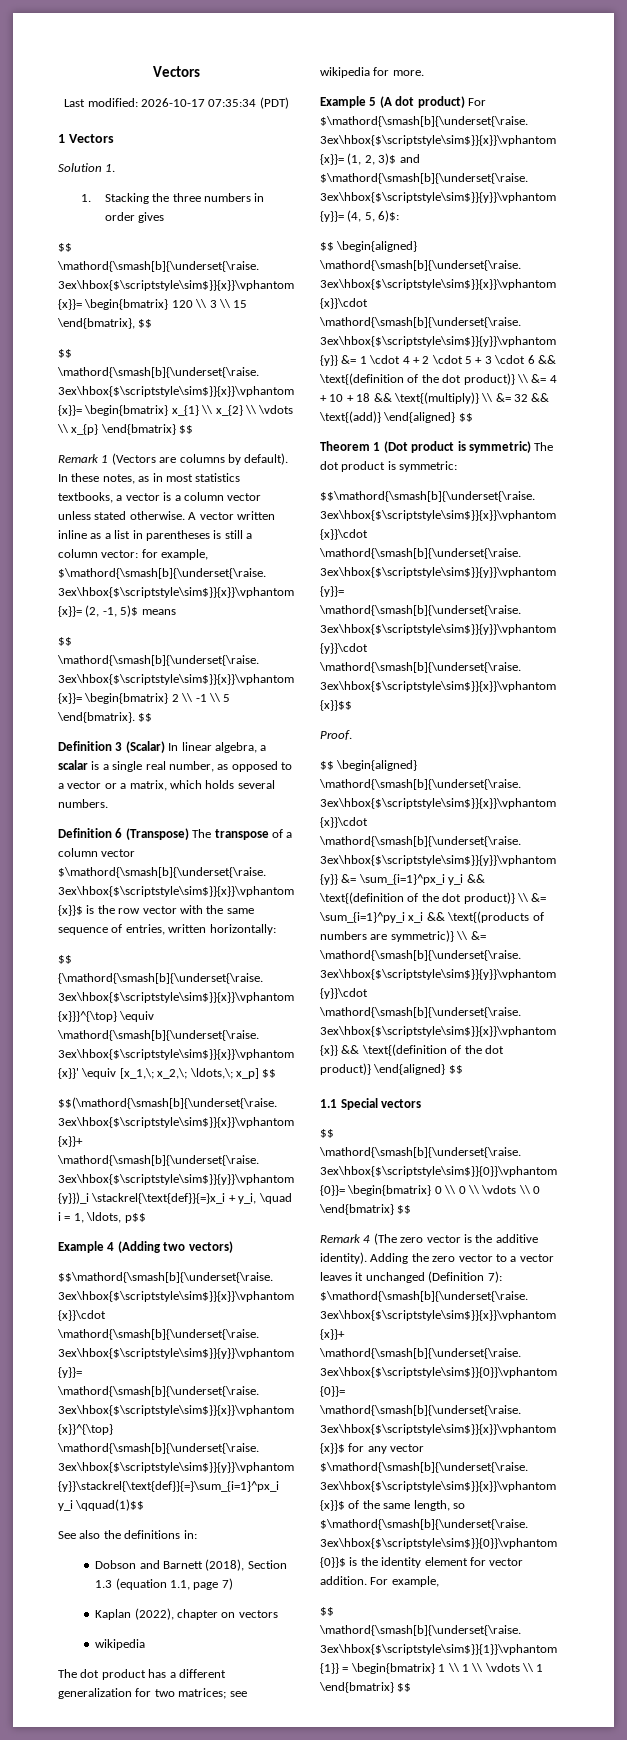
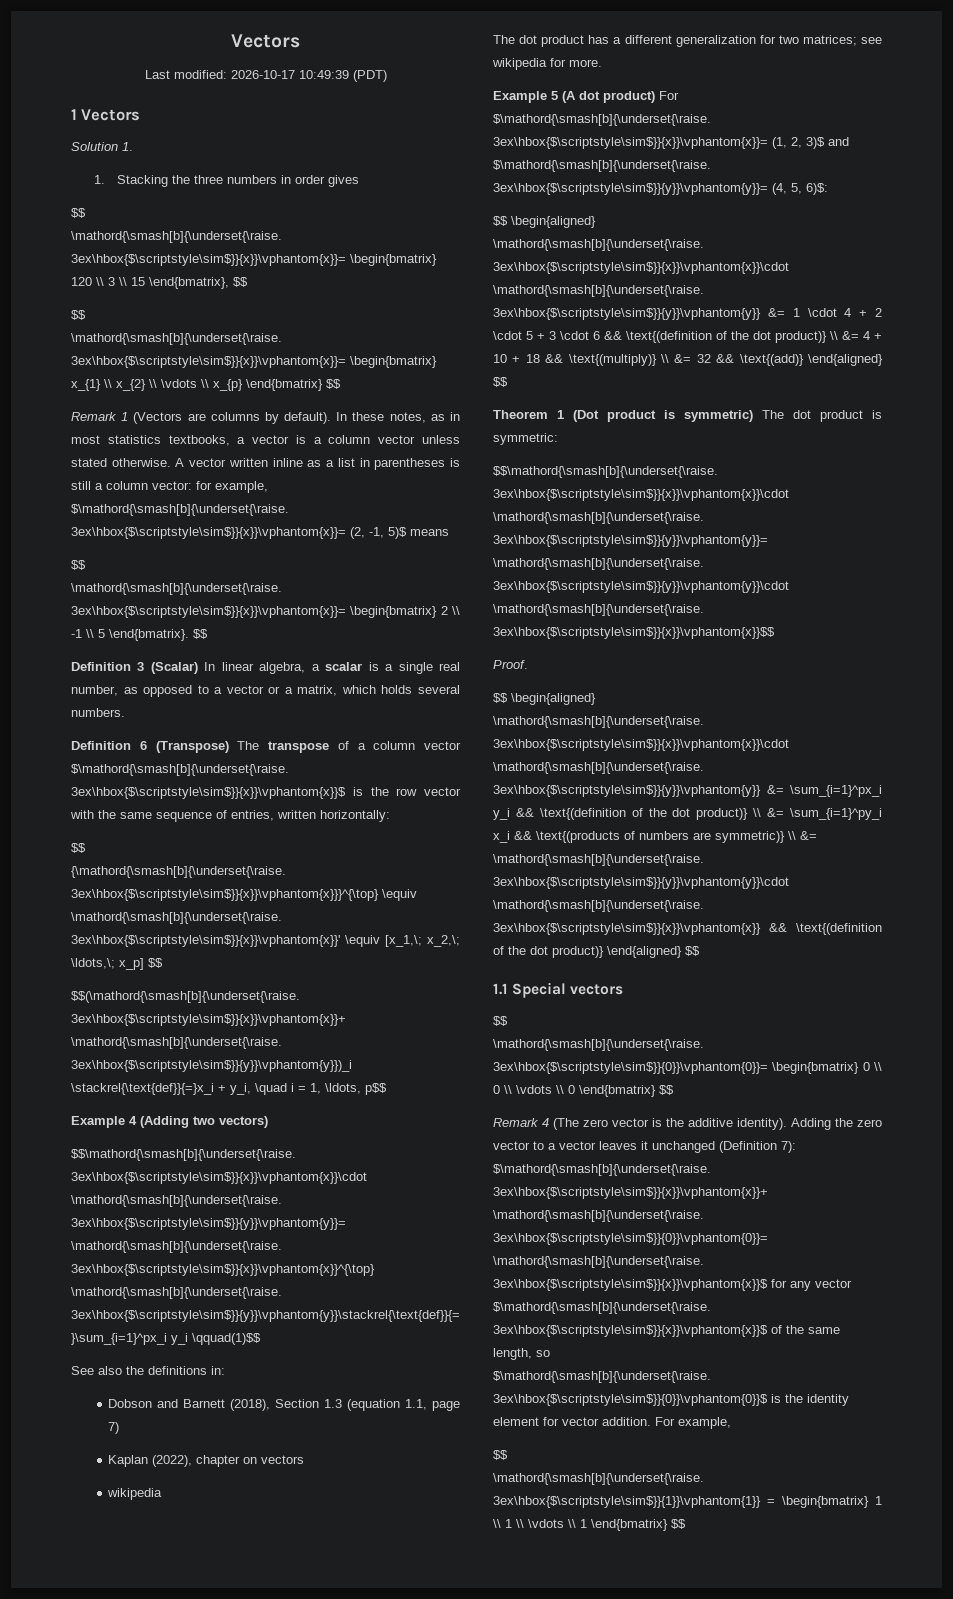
[208,99,257,107] 07:35:34 -> [298,70,349,79] 10:49:39

